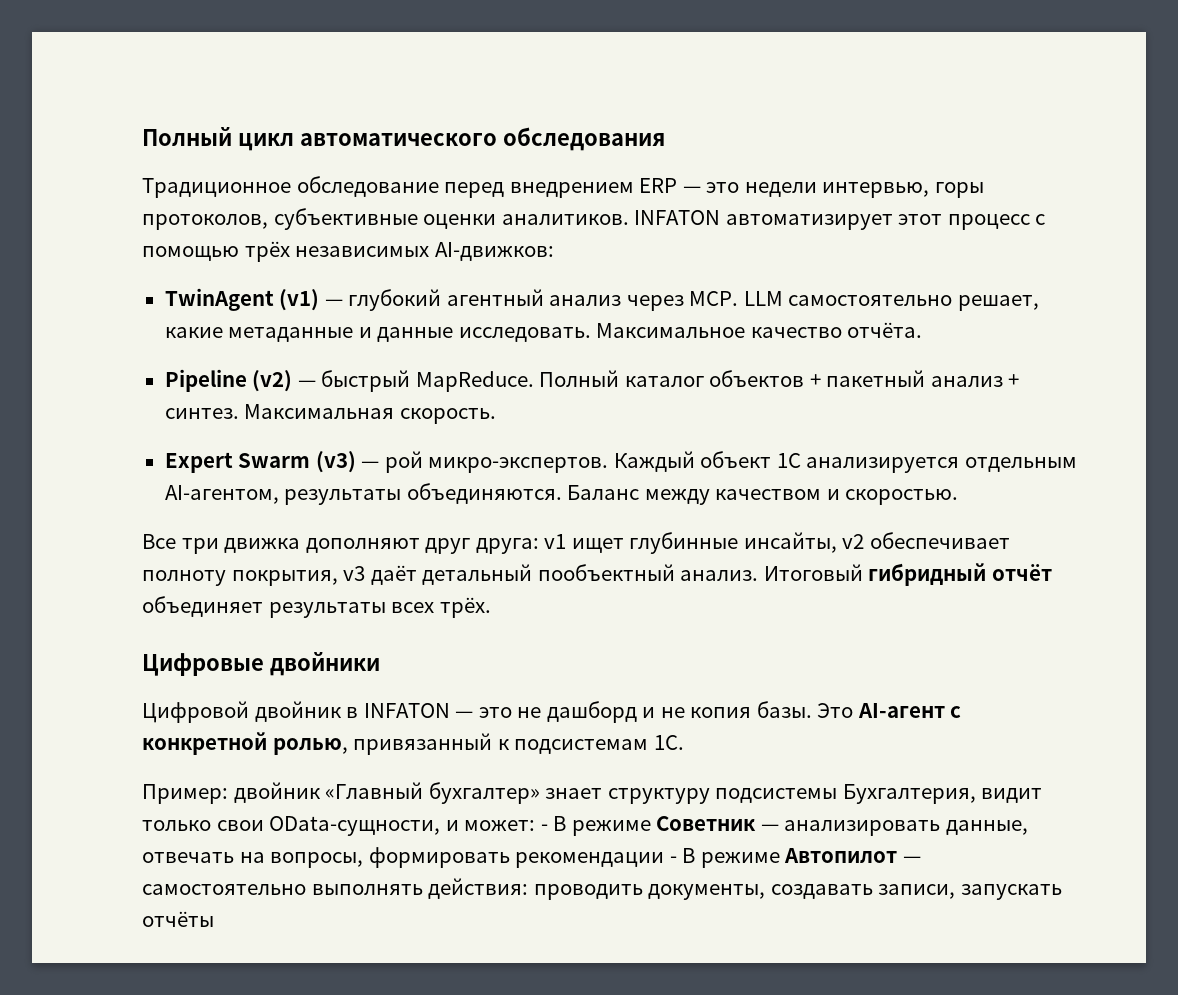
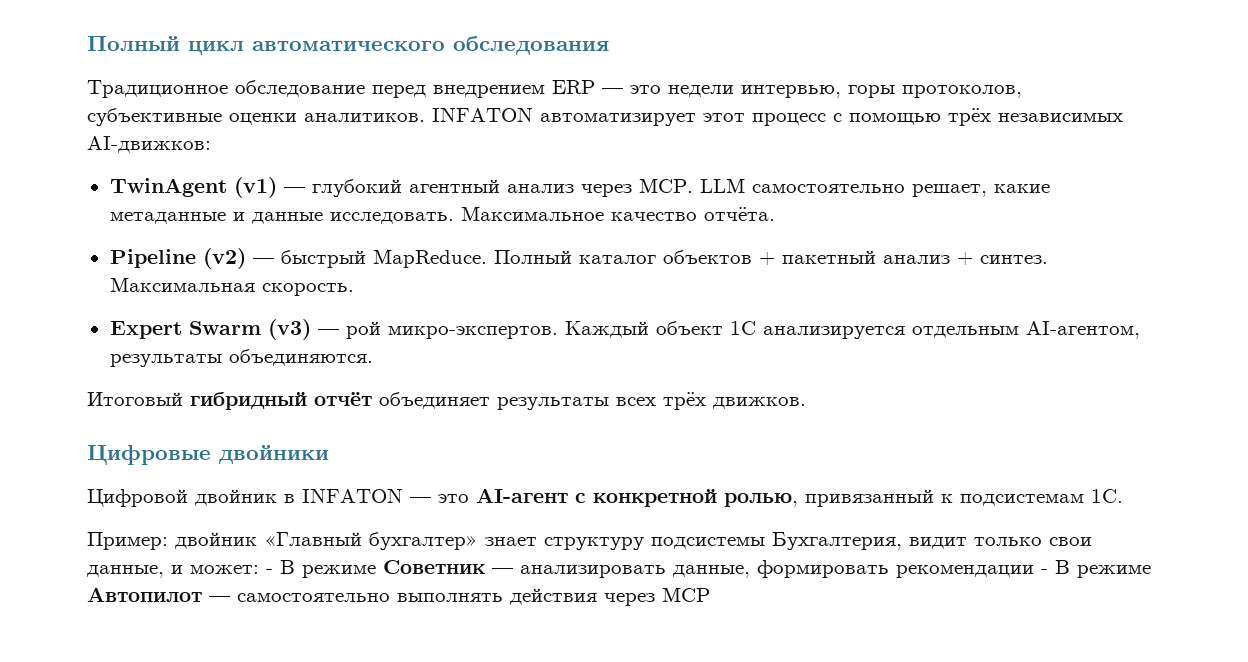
[567,485,959,505] [142,532,1010,554] [142,564,759,586] Баланс между качеством и скоростью. // Все три движка дополняют друг друга: v1 ищет глубинные инсайты, v2 обеспечивает полноту покрытия, v3 даёт детальный пообъектный анализ. -> (373, 357) //
[439,597,491,618] трёх. -> [663,392,806,410] трёх движков.
[517,701,854,723] не дашборд и не копия базы. Это -> (469, 498) none
[269,816,441,836] OData-сущности, -> [87,565,164,578] данные,
[142,852,364,868] отвечать на вопросы, -> (750, 571) none
[428,878,1062,900] [142,911,214,927] действия: проводить документы, создавать записи, запускать отчёты -> [510,587,710,606] действия через MCP

